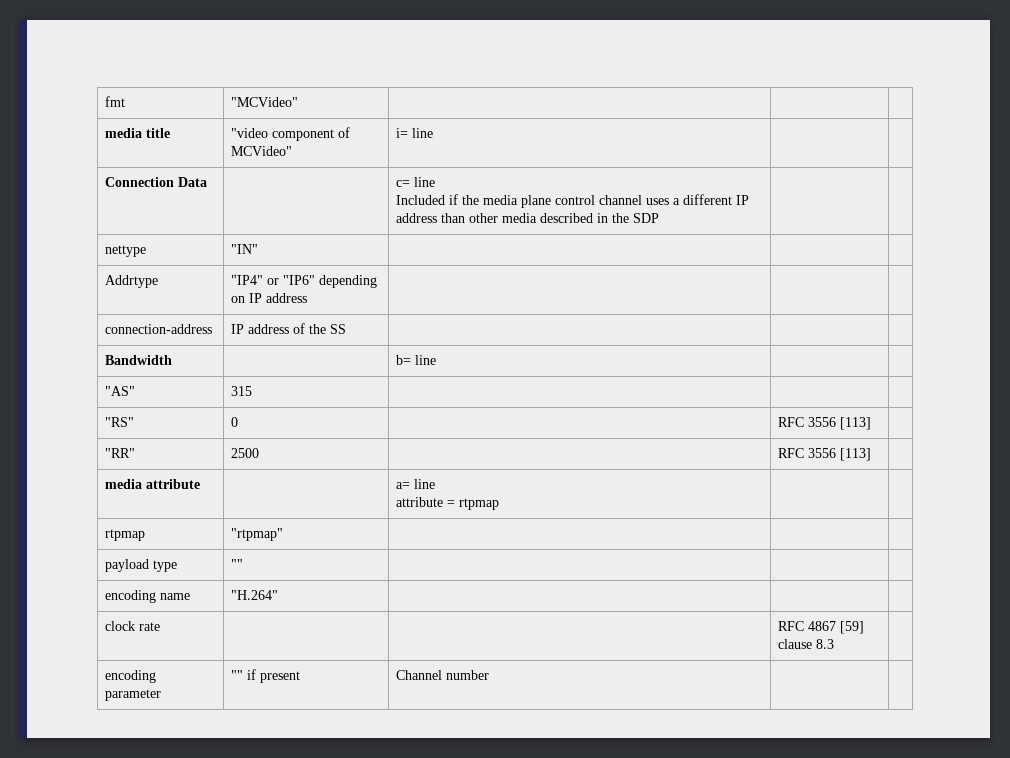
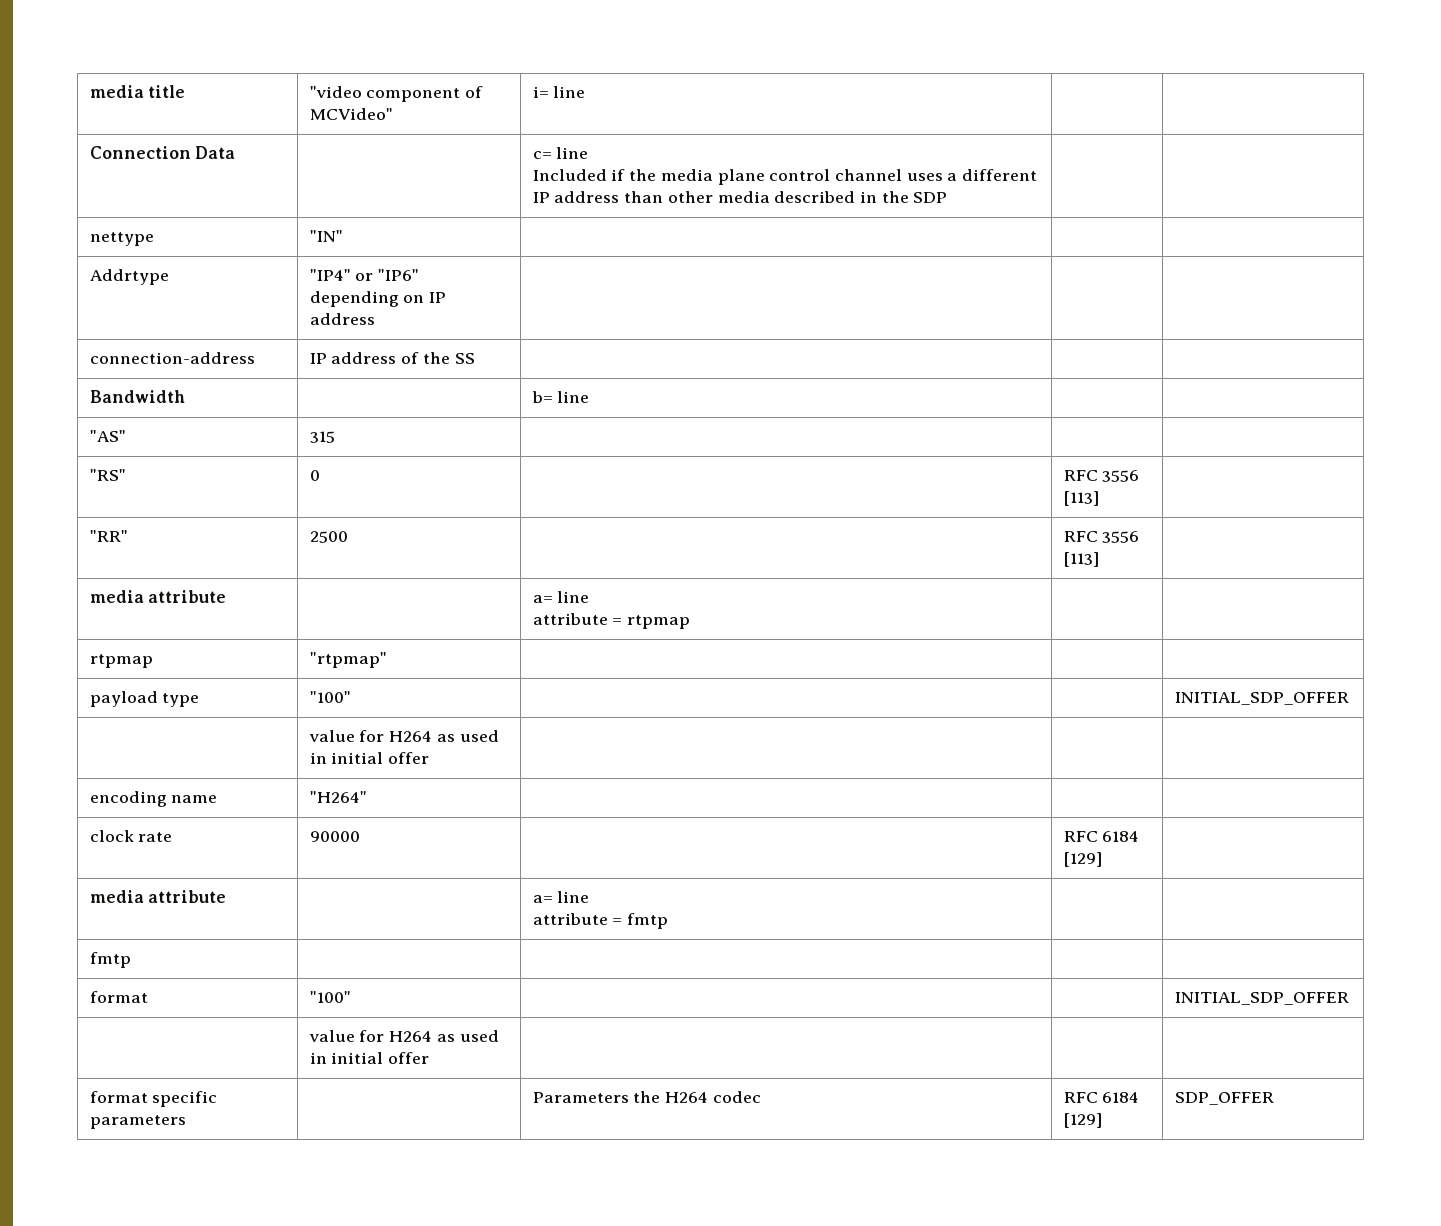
[105,96,126,107] [231,97,299,107] fmt | "MCVideo" | | | // -> (89, 91) none
[231,559,244,569] "" -> [309,691,351,703] [1174,692,1349,705] [308,730,499,742] [309,752,430,764] "100" | | | INITIAL_SDP_OFFER // | value for H264 as used in initial offer
[231,590,279,600] "H.264" -> [309,791,367,803] "H264"
[778,621,865,634] [778,639,835,649] [105,670,157,683] [105,689,162,701] [231,669,301,683] [396,670,490,680] | | RFC 4867 [59] clause 8.3 | // encoding parameter | "" if present | Channel number | | -> [309,831,360,842] [1063,831,1140,842] [1063,852,1102,867] [89,890,227,903] [532,891,590,903] [532,913,669,929] [89,952,131,968] [89,991,148,1003] [309,991,351,1003] [1174,992,1349,1005] [308,1030,499,1042] [309,1052,430,1064] [89,1091,218,1107] [89,1115,186,1129] [532,1091,761,1103] [1063,1092,1140,1103] [1063,1113,1102,1128] [1174,1092,1274,1105] 90000 | | RFC 6184 [129] | // media attribute | | a= line // attribute = fmtp | | // fmtp | | | | // format | "100" | | | INITIAL_SDP_OFFER // | value for H264 as used in initial offer | | | // format specific parameters | | Parameters the H264 codec | RFC 6184 [129] | SDP_OFFER

